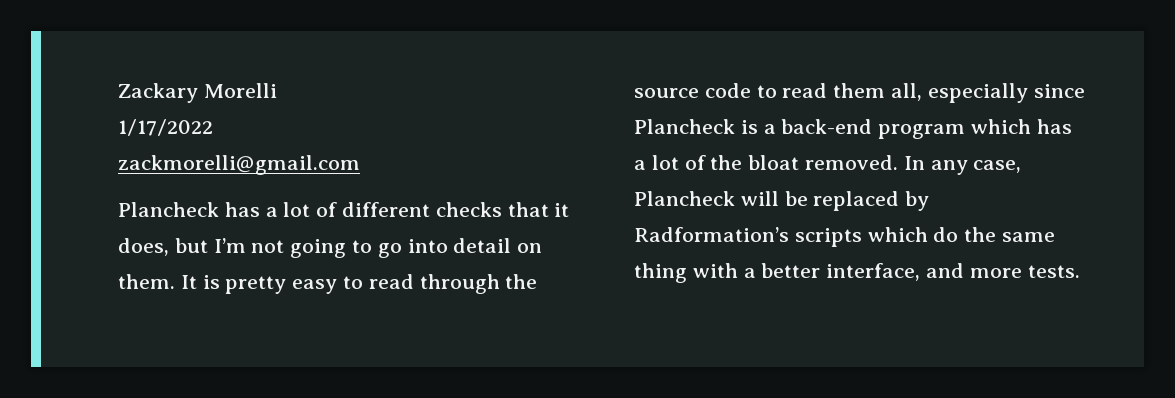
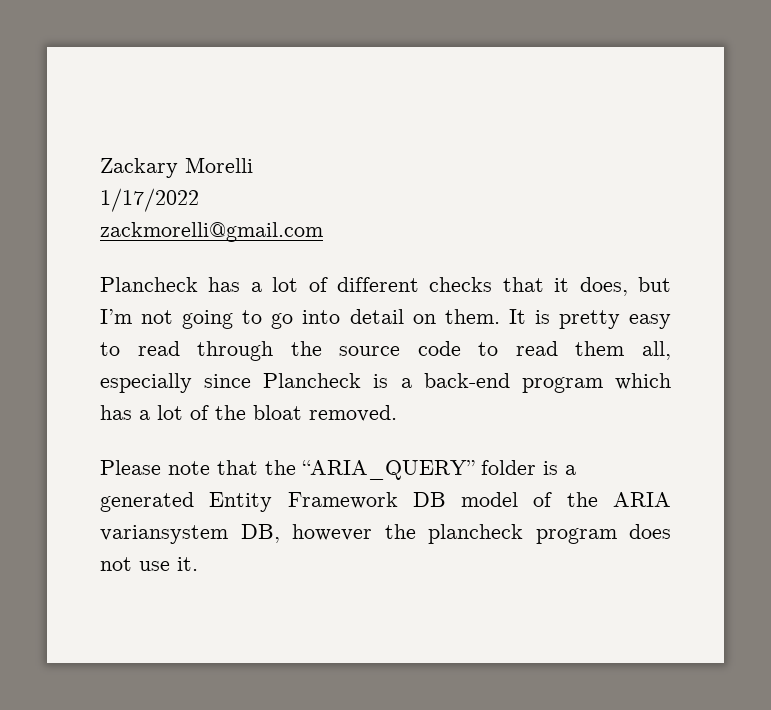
[903,156,1022,175] [634,191,930,211] [634,227,1056,247] [634,263,1080,283] In any case, Plancheck will be replaced by Radformation’s scripts which do the same thing with a better interface, and more tests. -> [100,460,576,480] [100,492,671,512] [100,524,671,544] [100,557,198,571] // Please note that the “ARIA_QUERY” folder is a generated Entity Framework DB model of the ARIA variansystem DB, however the plancheck program does not use it.

